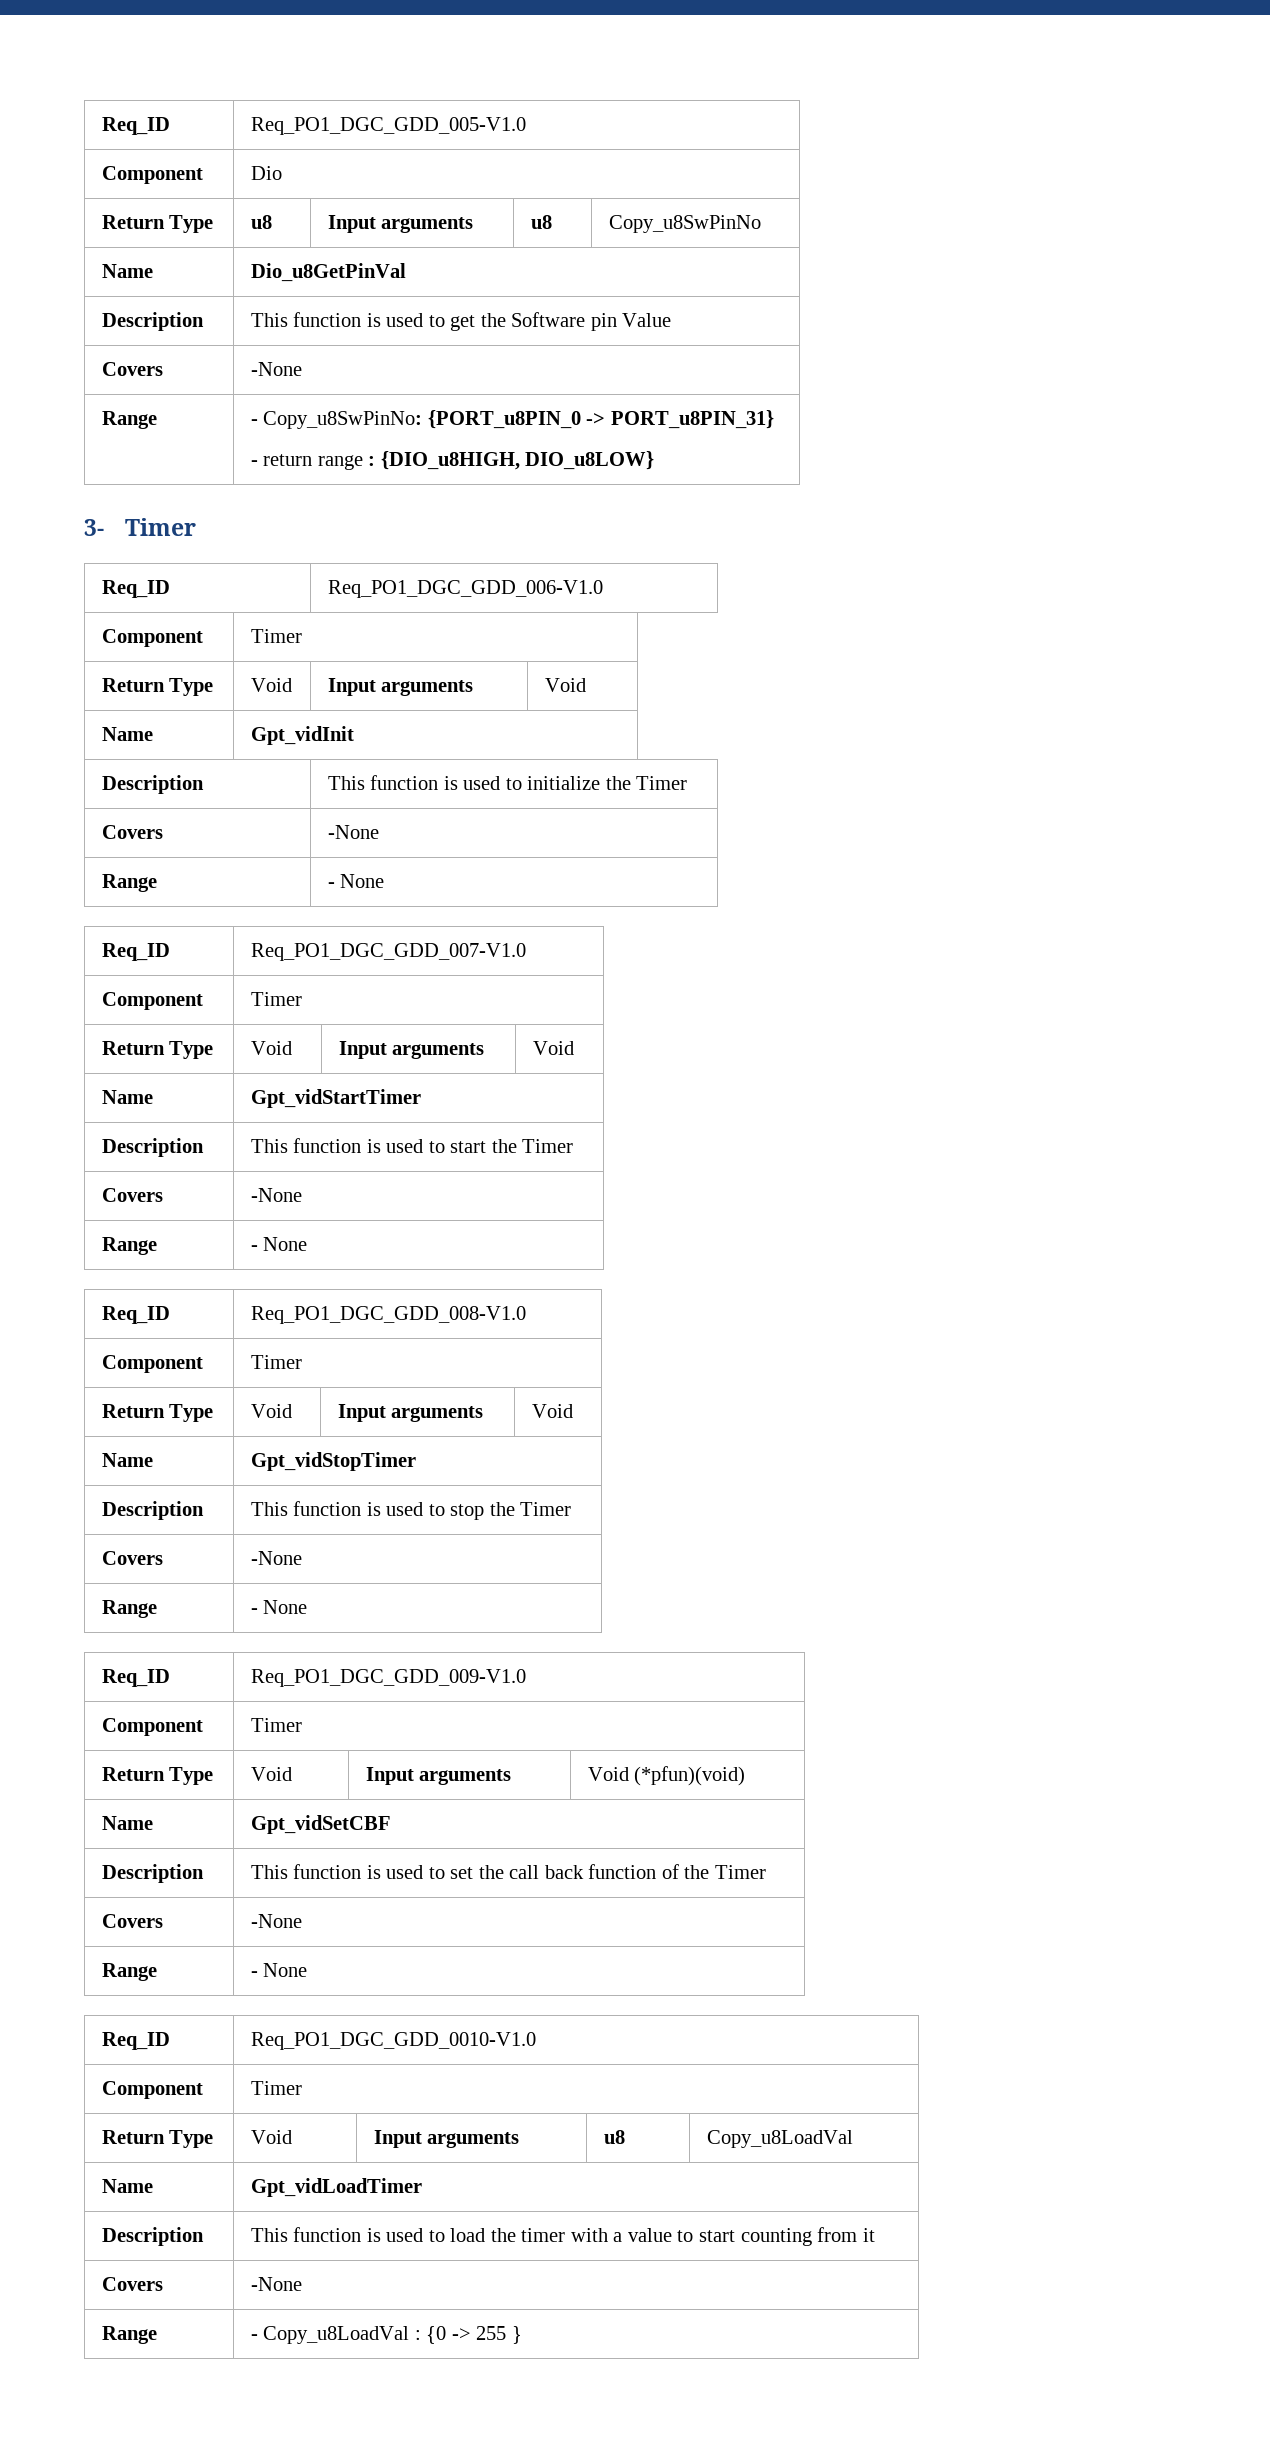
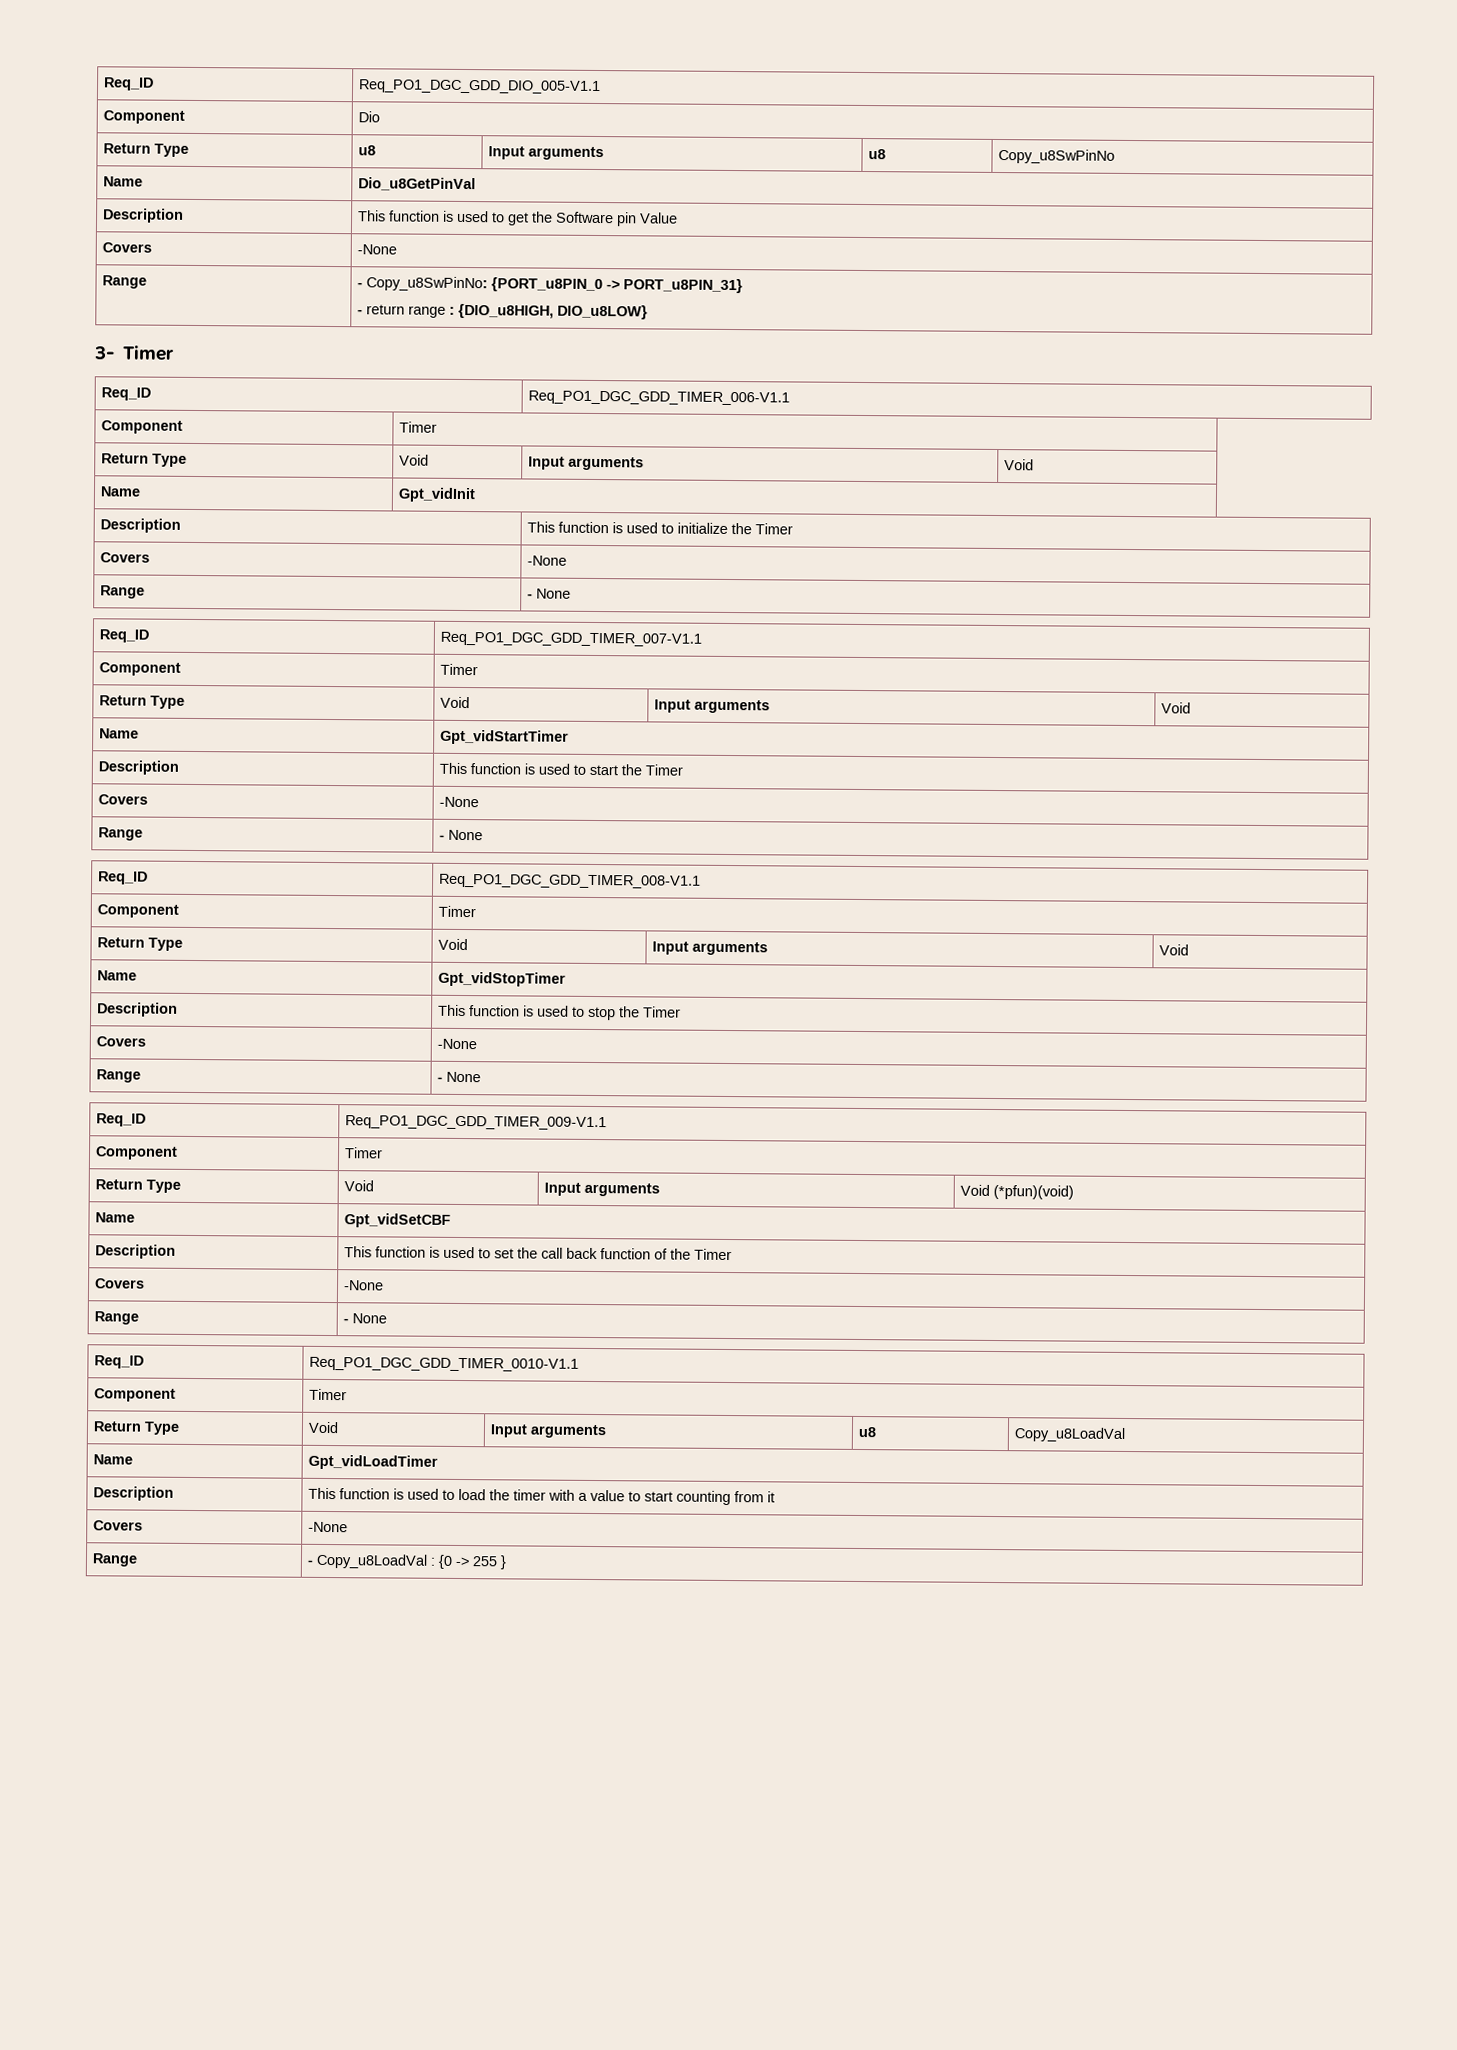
[101,117,170,135] [250,117,526,135] Req_ID | Req_PO1_DGC_GDD_005-V1.0 -> [102,77,154,91] [357,79,601,95] Req_ID | Req_PO1_DGC_GDD_DIO_005-V1.1
[327,580,603,598] Req_PO1_DGC_GDD_006-V1.0 -> [527,390,790,406] Req_PO1_DGC_GDD_TIMER_006-V1.1
[250,943,526,961] Req_PO1_DGC_GDD_007-V1.0 -> [439,631,702,647] Req_PO1_DGC_GDD_TIMER_007-V1.1
[250,1306,526,1324] Req_PO1_DGC_GDD_008-V1.0 -> [438,873,701,889] Req_PO1_DGC_GDD_TIMER_008-V1.1
[250,1669,526,1687] Req_PO1_DGC_GDD_009-V1.0 -> [344,1115,607,1131] Req_PO1_DGC_GDD_TIMER_009-V1.1
[250,2032,536,2050] Req_PO1_DGC_GDD_0010-V1.0 -> [308,1356,579,1372] Req_PO1_DGC_GDD_TIMER_0010-V1.1

